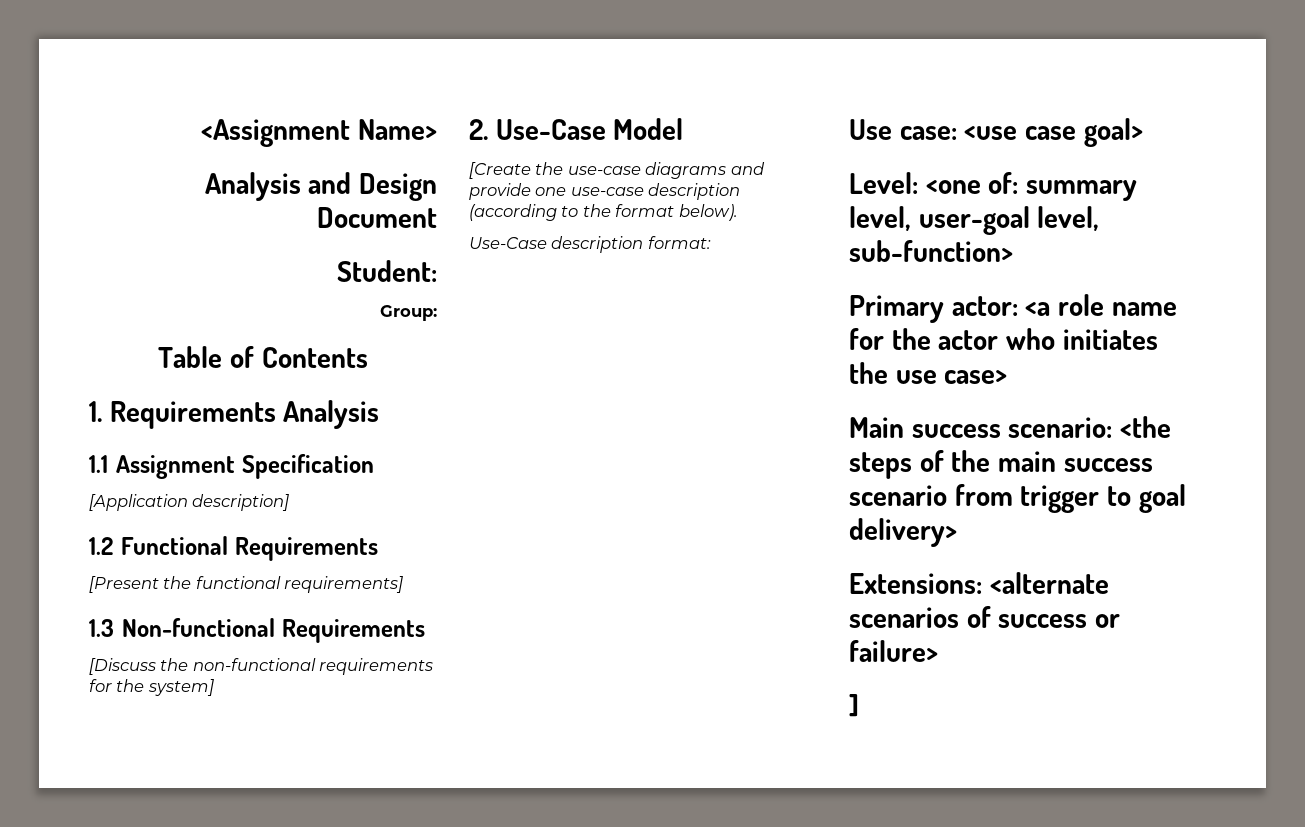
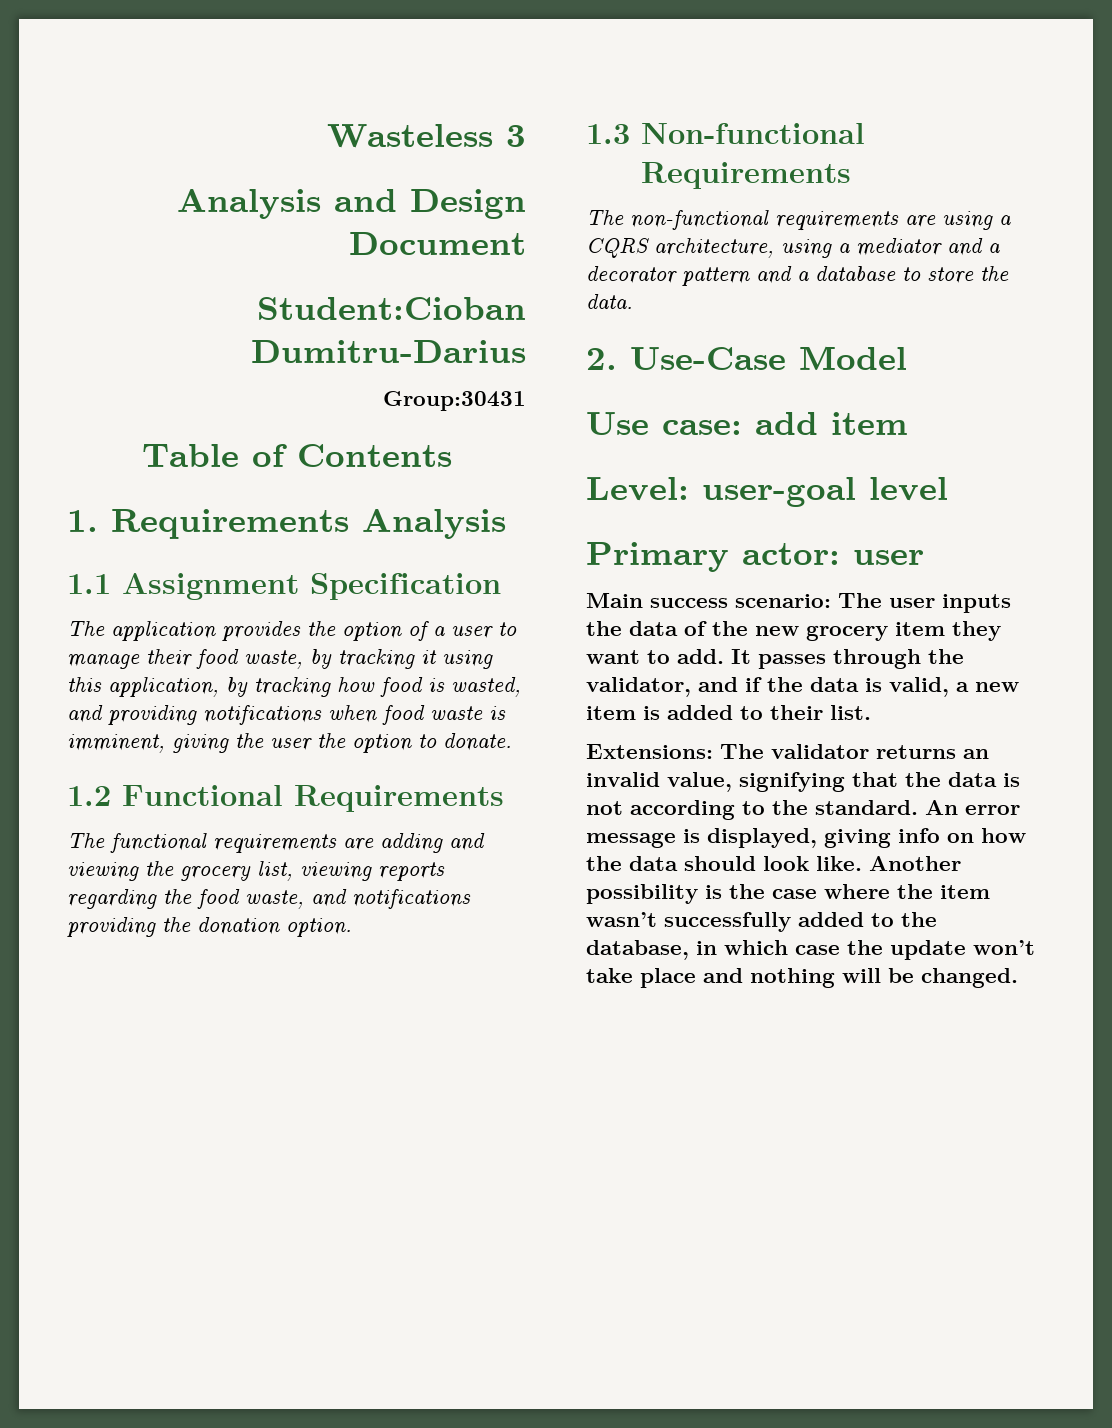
[201,119,437,147] <Assignment Name> -> [327,124,526,148] Wasteless 3
[337,260,437,282] [380,305,437,321] Student: // Group: -> [257,297,526,320] [251,340,526,363] [383,391,526,411] Student:Cioban Dumitru-Darius // Group:30431
[89,494,290,511] [89,536,378,561] [89,576,404,593] [89,618,425,643] [89,658,434,675] [89,679,214,696] [469,118,684,140] [469,162,765,179] [469,183,741,200] [469,204,738,221] [469,236,711,253] [849,118,1143,147] [849,172,1138,201] [849,206,1100,235] [849,240,1013,262] [849,294,1177,323] [849,328,1158,350] [849,362,1008,384] [849,416,1172,438] [849,450,1153,479] [849,484,1186,513] [849,518,957,547] [849,572,1109,594] [849,606,1121,628] [849,640,938,662] [849,694,859,717] [Application description] // 1.2 Functional Requirements // [Present the functional requirements] // 1.3 Non-functional Requirements // [Discuss the non-functional requirements for the system] // 2. Use-Case Model // [Create the use-case diagrams and provide one use-case description (according to the format below). // Use-Case description format: // Use case: <use case goal> // Level: <one of: summary level, user-goal level, sub-function> // Primary actor: <a role name for the actor who initiates the use case> // Main success scenario: <the steps of the main success scenario from trigger to goal delivery> // Extensions: <alternate scenarios of success or failure> // ] -> [67,621,517,641] [67,649,493,669] [67,677,521,697] [67,705,506,725] [67,733,512,753] [67,785,504,812] [67,833,485,854] [67,861,445,881] [67,889,471,909] [67,917,352,937] [586,123,865,144] [640,162,851,189] [586,210,1011,231] [586,238,1000,258] [586,266,1009,286] [586,294,633,310] [586,346,907,370] [586,412,908,435] [586,477,948,507] [586,542,924,572] [586,593,1011,613] [586,621,1001,641] [586,649,964,669] [586,677,1019,697] [586,705,871,720] [586,744,989,759] [586,772,1020,792] [586,800,1020,820] [586,828,1026,848] [586,856,961,871] [586,884,990,904] [586,912,937,932] [586,940,1035,960] [586,968,1018,988] The application provides the option of a user to manage their food waste, by tracking it using this application, by tracking how food is wasted, and providing notifications when food waste is imminent, giving the user the option to donate. // 1.2 Functional Requirements // The functional requirements are adding and viewing the grocery list, viewing reports regarding the food waste, and notifications providing the donation option. // 1.3 Non-functional Requirements // The non-functional requirements are using a CQRS architecture, using a mediator and a decorator pattern and a database to store the data. // 2. Use-Case Model // Use case: add item // Level: user-goal level // Primary actor: user // Main success scenario: The user inputs the data of the new grocery item they want to add. It passes through the validator, and if the data is valid, a new item is added to their list. // Extensions: The validator returns an invalid value, signifying that the data is not according to the standard. An error message is displayed, giving info on how the data should look like. Another possibility is the case where the item wasn’t successfully added to the database, in which case the update won’t take place and nothing will be changed.

